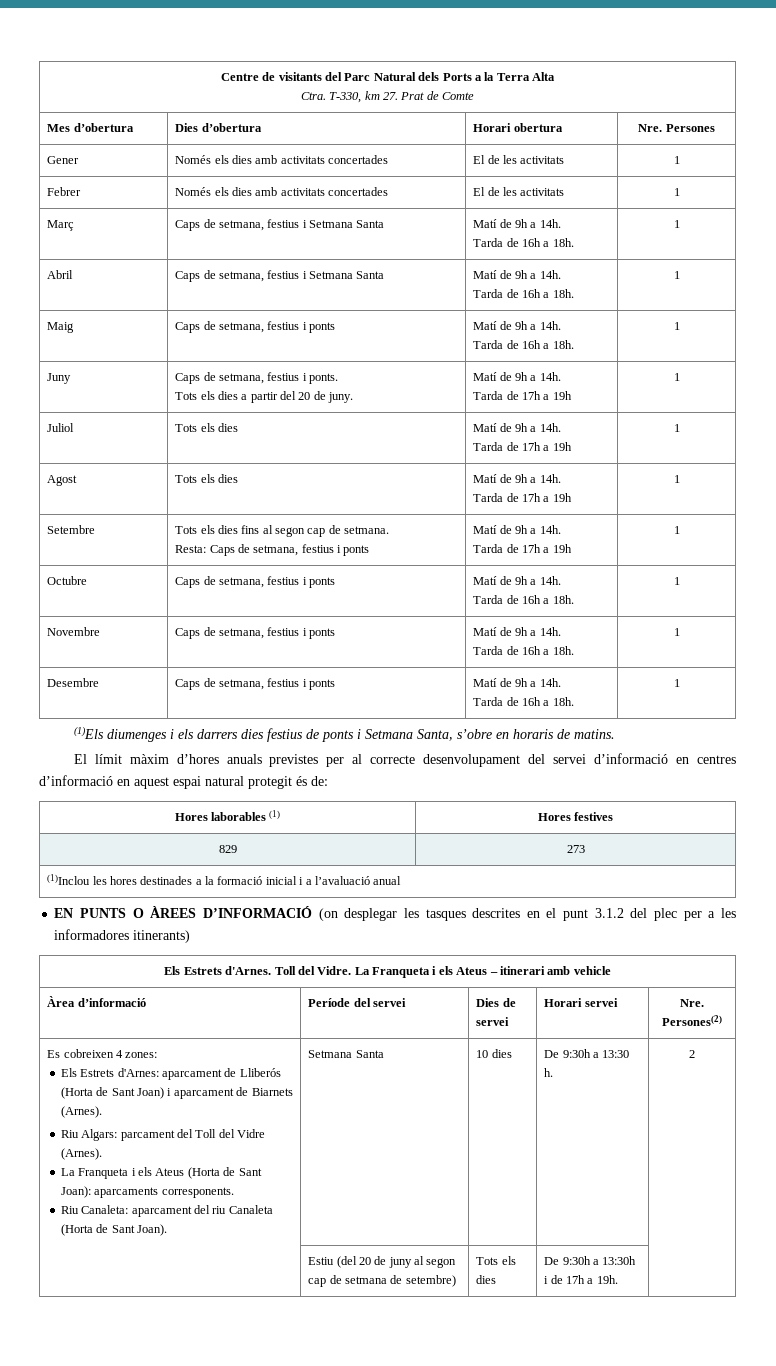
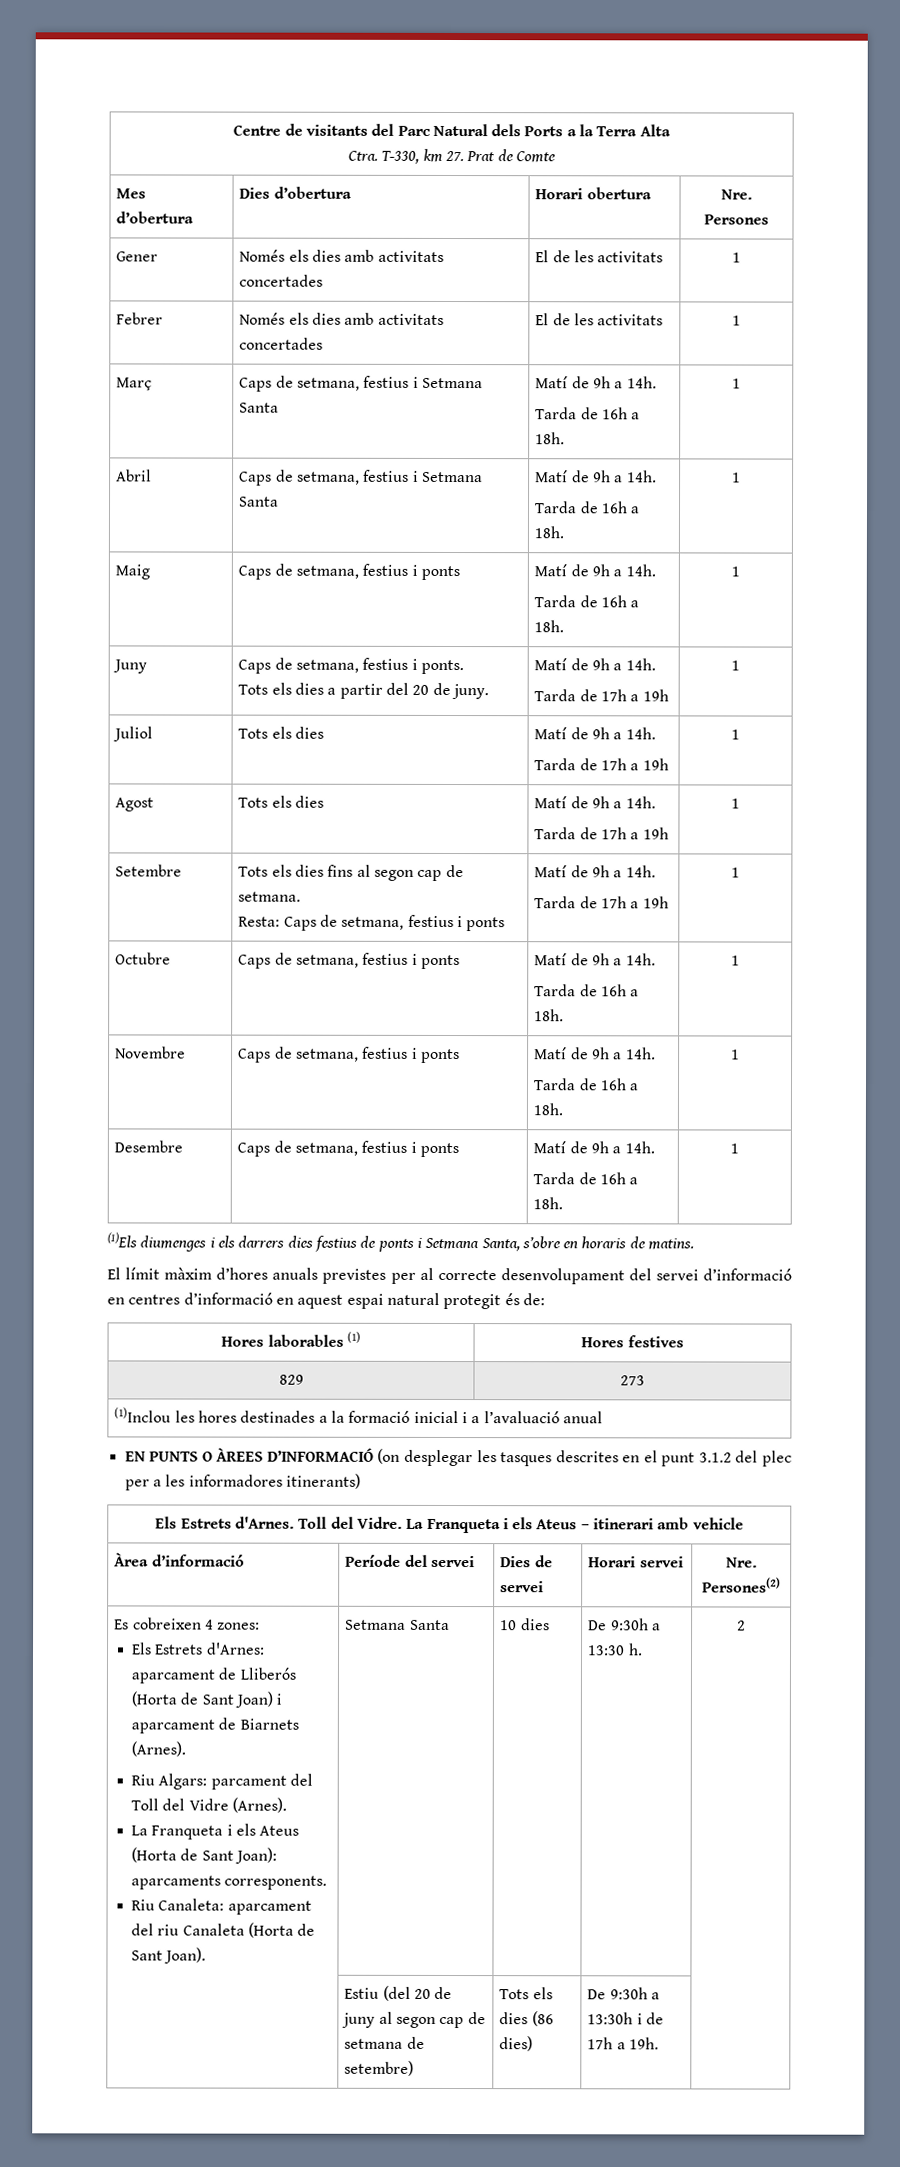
(497, 1279) none -> [531,2011,554,2027] [499,2036,534,2052] (86 dies)

